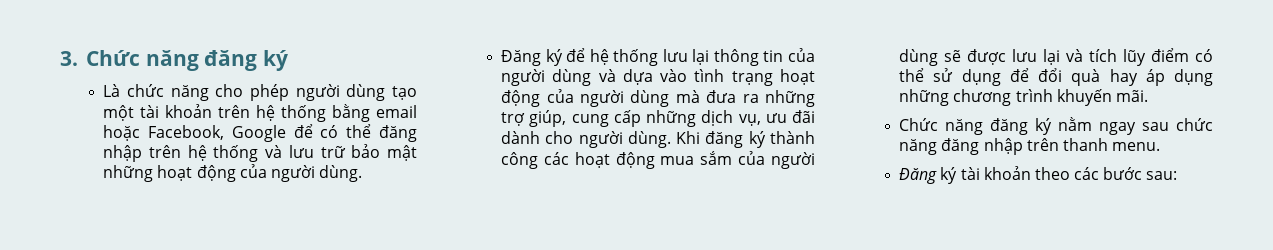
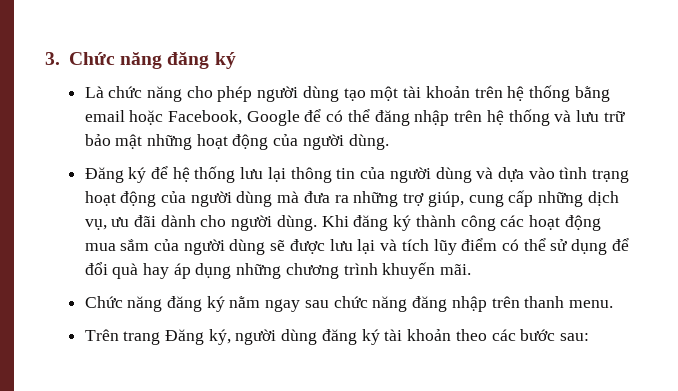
[899,168,938,184] Đăng -> [84,329,357,345] Trên trang Đăng ký, người dùng đăng

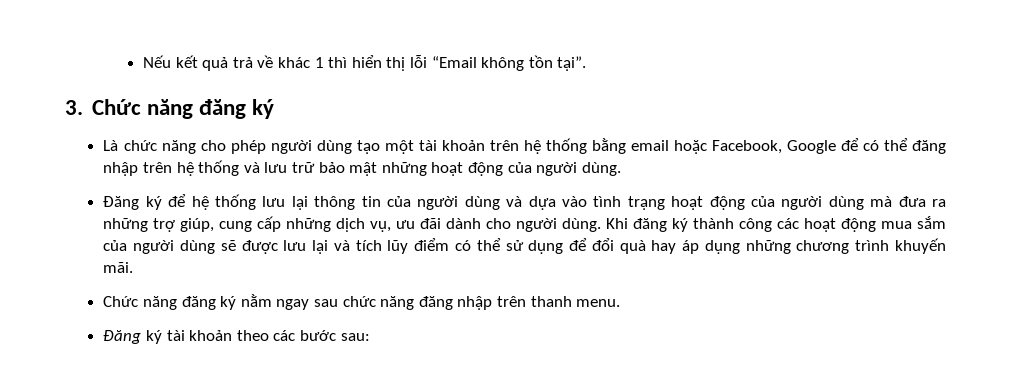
(45, 58) none -> [143,55,587,71] Nếu kết quả trả về khác 1 thì hiển thị lỗi “Email không tồn tại”. //
[84,329,357,345] Trên trang Đăng ký, người dùng đăng -> [103,330,142,344] Đăng

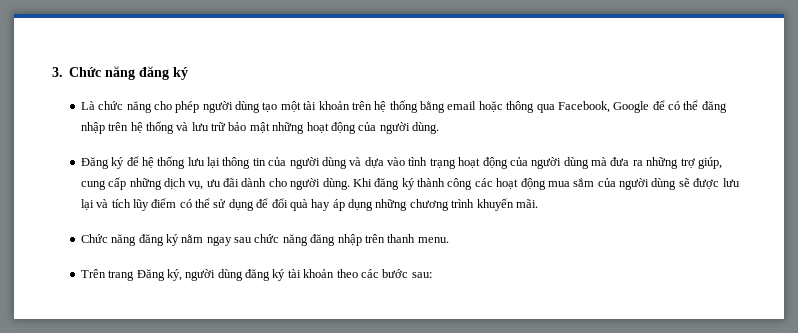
[143,55,587,71] Nếu kết quả trả về khác 1 thì hiển thị lỗi “Email không tồn tại”. // -> (52, 72) none
(707, 147) none -> [506,101,555,113] thông qua
[103,330,142,344] Đăng -> [80,269,271,281] Trên trang Đăng ký, người dùng đăng

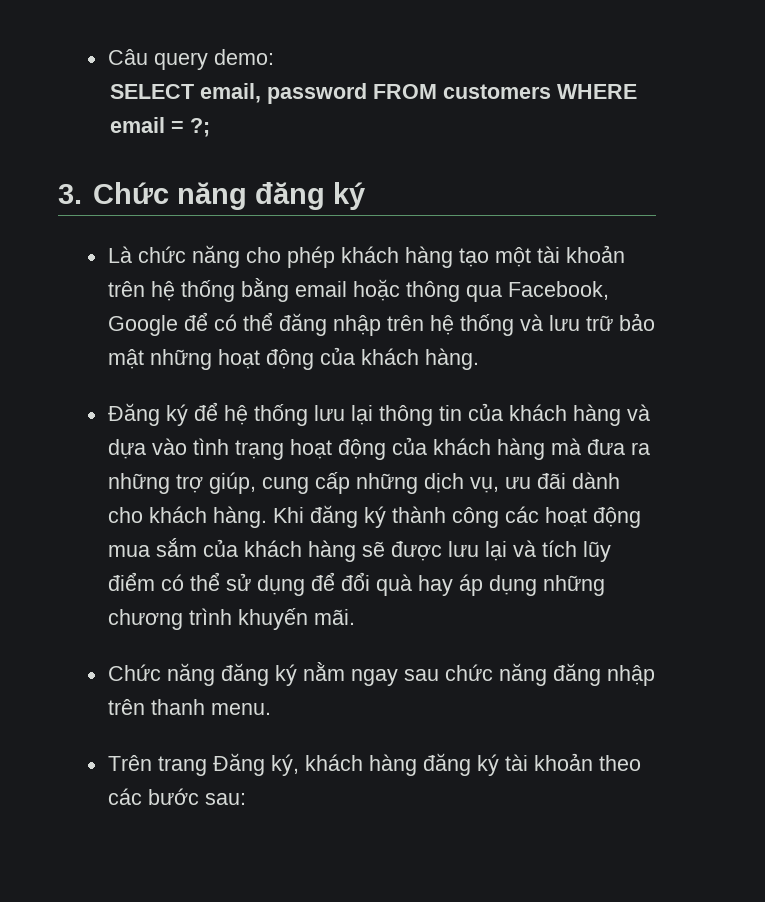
(52, 72) none -> [107,49,274,70] [110,83,638,104] [110,117,211,137] Câu query demo: // SELECT email, password FROM customers WHERE email = ?; //
[202,101,261,113] người dùng -> [340,246,453,268] khách hàng
[379,122,440,134] người dùng. -> [360,348,479,370] khách hàng.
[289,157,347,169] người dùng -> [508,404,621,426] khách hàng
[531,157,589,169] người dùng -> [432,438,545,460] khách hàng
[290,178,350,190] người dùng. -> [148,506,267,528] khách hàng.
[619,178,677,190] người dùng -> [243,540,356,562] khách hàng
[185,269,243,281] người dùng -> [304,754,417,776] khách hàng

